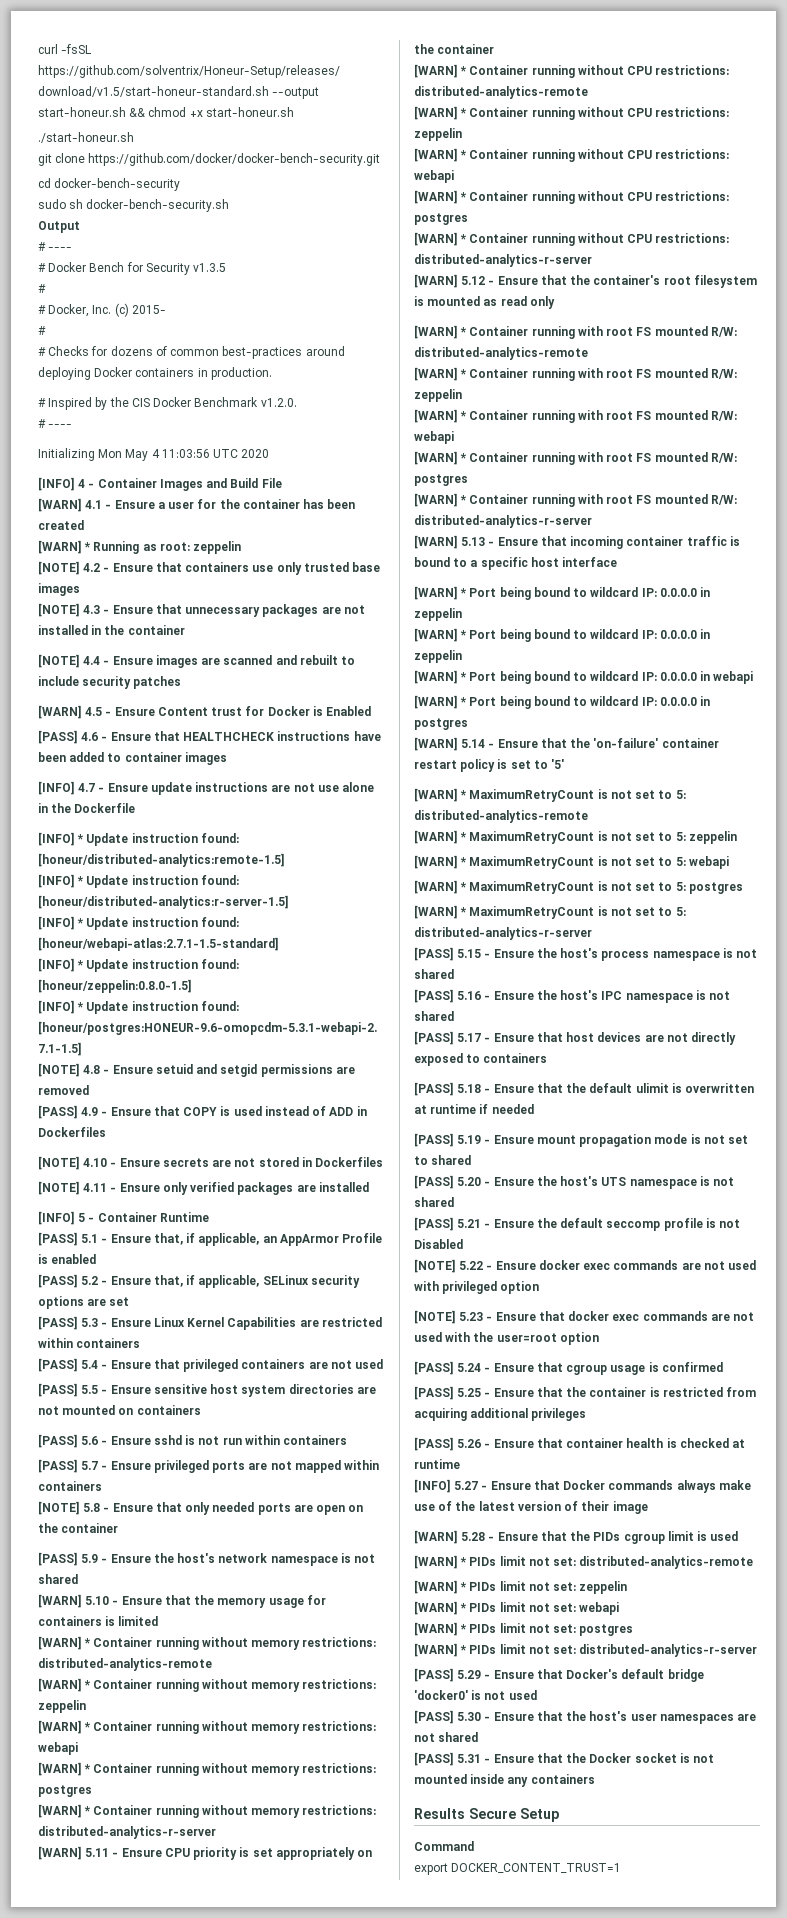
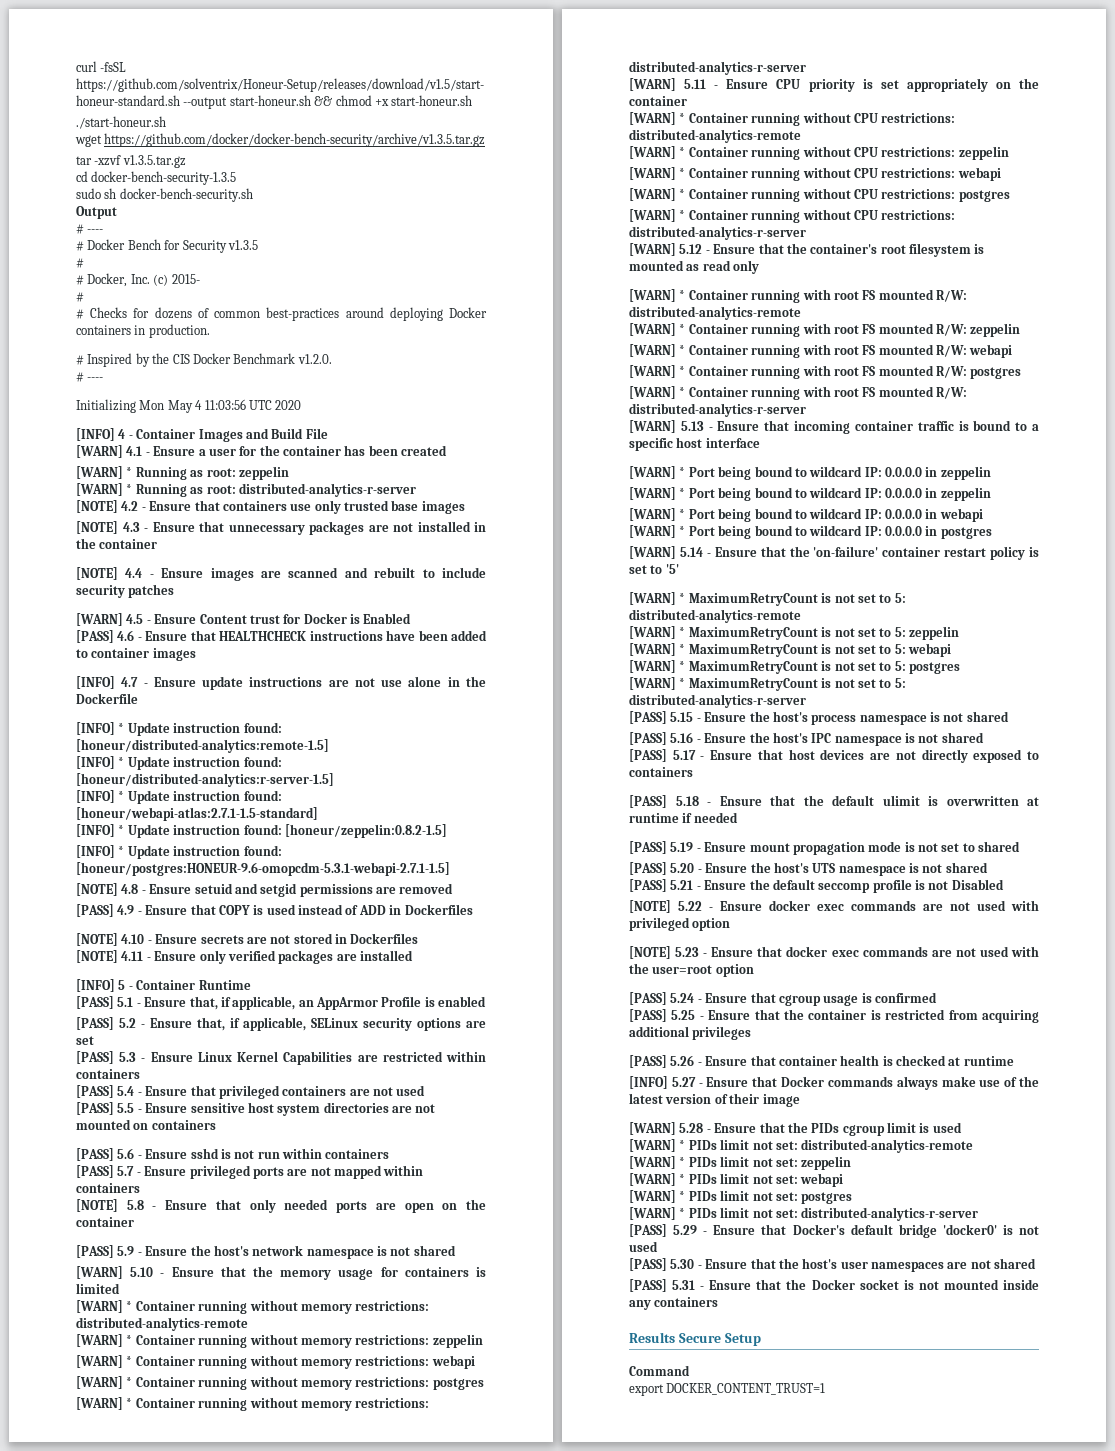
[38,153,381,166] git clone https://github.com/docker/docker-bench-security.git -> [75,133,486,147] [76,155,186,168] wget https://github.com/docker/docker-bench-security/archive/v1.3.5.tar.gz // tar -xzvf v1.3.5.tar.gz
[54,178,181,191] docker-bench-security -> [91,171,237,185] docker-bench-security-1.3.5
(242, 547) none -> [76,483,416,497] // [WARN] * Running as root: distributed-analytics-r-server
[38,979,192,993] [honeur/zeppelin:0.8.0-1.5] -> [284,824,447,838] [honeur/zeppelin:0.8.2-1.5]

